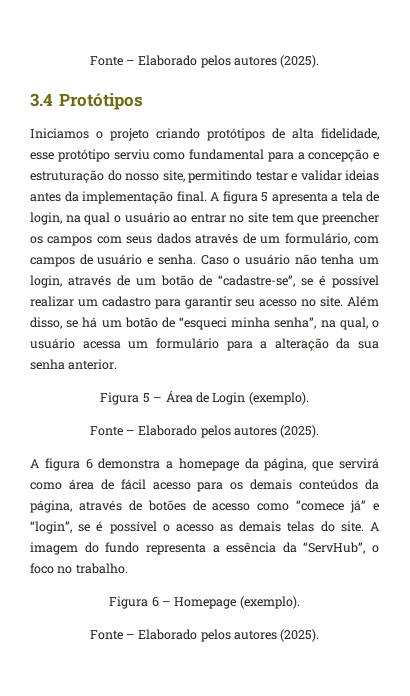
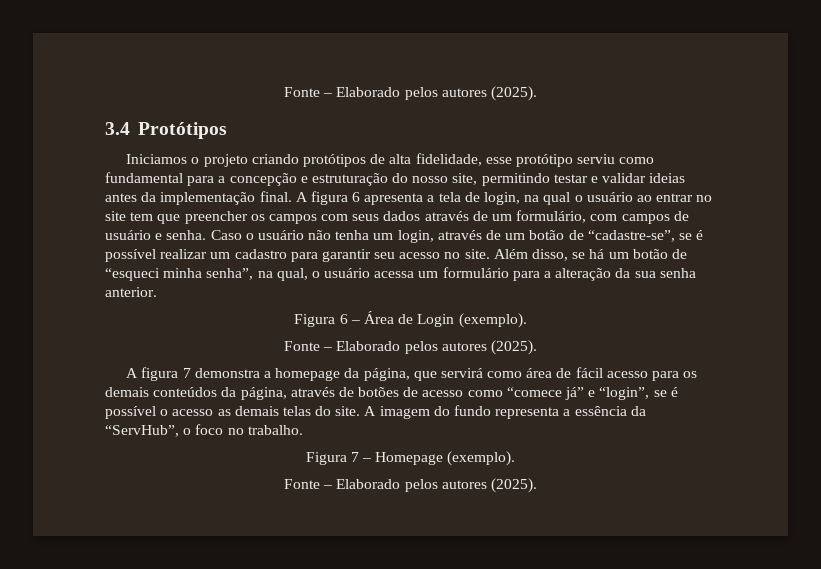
[261,192,268,202] 5 -> [352,192,361,202] 6
[142,393,150,403] 5 -> [339,314,348,324] 6
[85,459,93,469] 6 -> [182,368,191,378] 7
[151,597,159,607] 6 -> [350,452,359,462] 7

